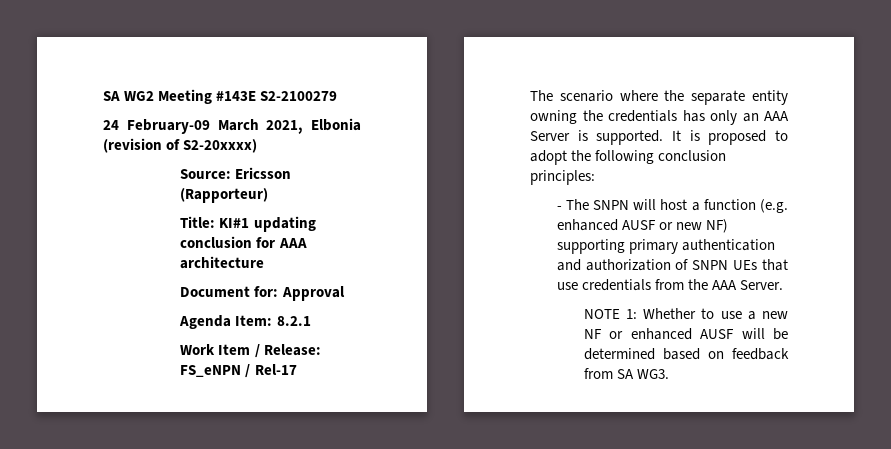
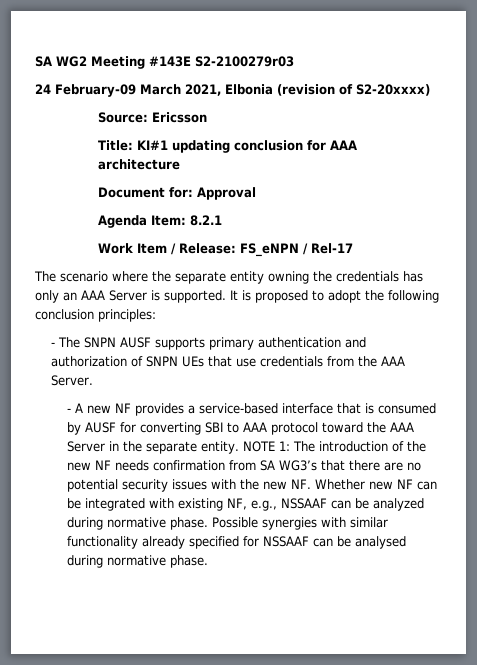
[260,91,338,101] S2-2100279 -> [195,56,294,67] S2-2100279r03
[180,188,269,203] (Rapporteur) -> (208, 117) none
[633,199,788,213] [556,219,728,233] [556,239,625,254] will host a function (e.g. enhanced AUSF or new NF) supporting -> [119,337,205,350] AUSF supports
[583,308,788,320] [583,328,788,340] [583,348,789,360] [583,368,669,379] NOTE 1: Whether to use a new NF or enhanced AUSF will be determined based on feedback from SA WG3. -> [66,403,436,416] [66,422,414,435] [66,441,426,454] [66,460,421,471] [66,479,437,492] [66,498,424,511] [66,517,388,530] [66,536,406,549] [66,555,208,568] - A new NF provides a service-based interface that is consumed by AUSF for converting SBI to AAA protocol toward the AAA Server in the separate entity. NOTE 1: The introduction of the new NF needs confirmation from SA WG3’s that there are no potential security issues with the new NF. Whether new NF can be integrated with existing NF, e.g., NSSAAF can be analyzed during normative phase. Possible synergies with similar functionality already specified for NSSAAF can be analysed during normative phase.

